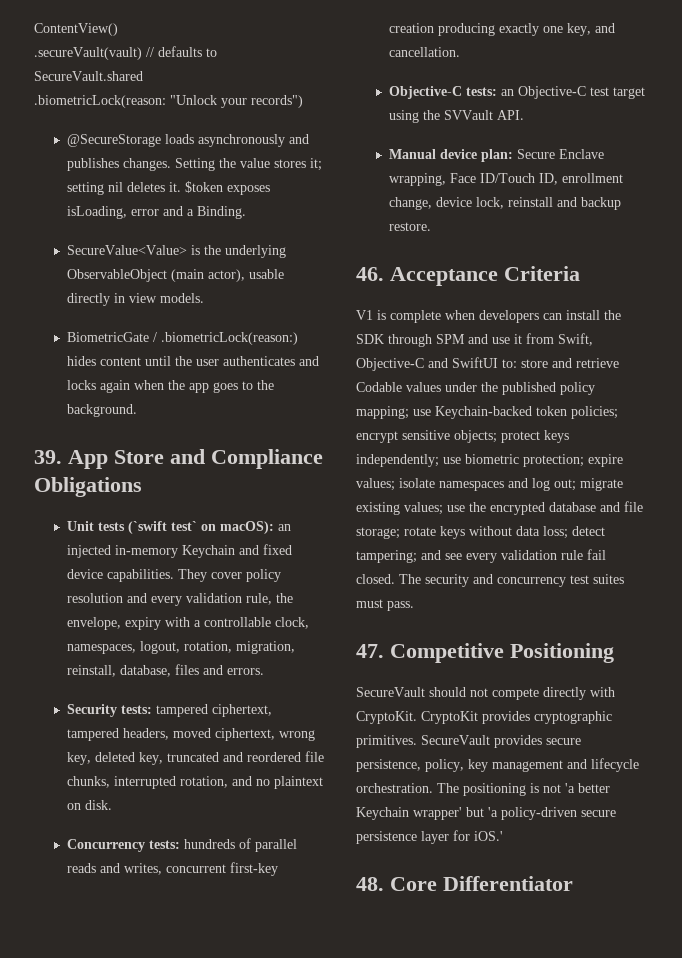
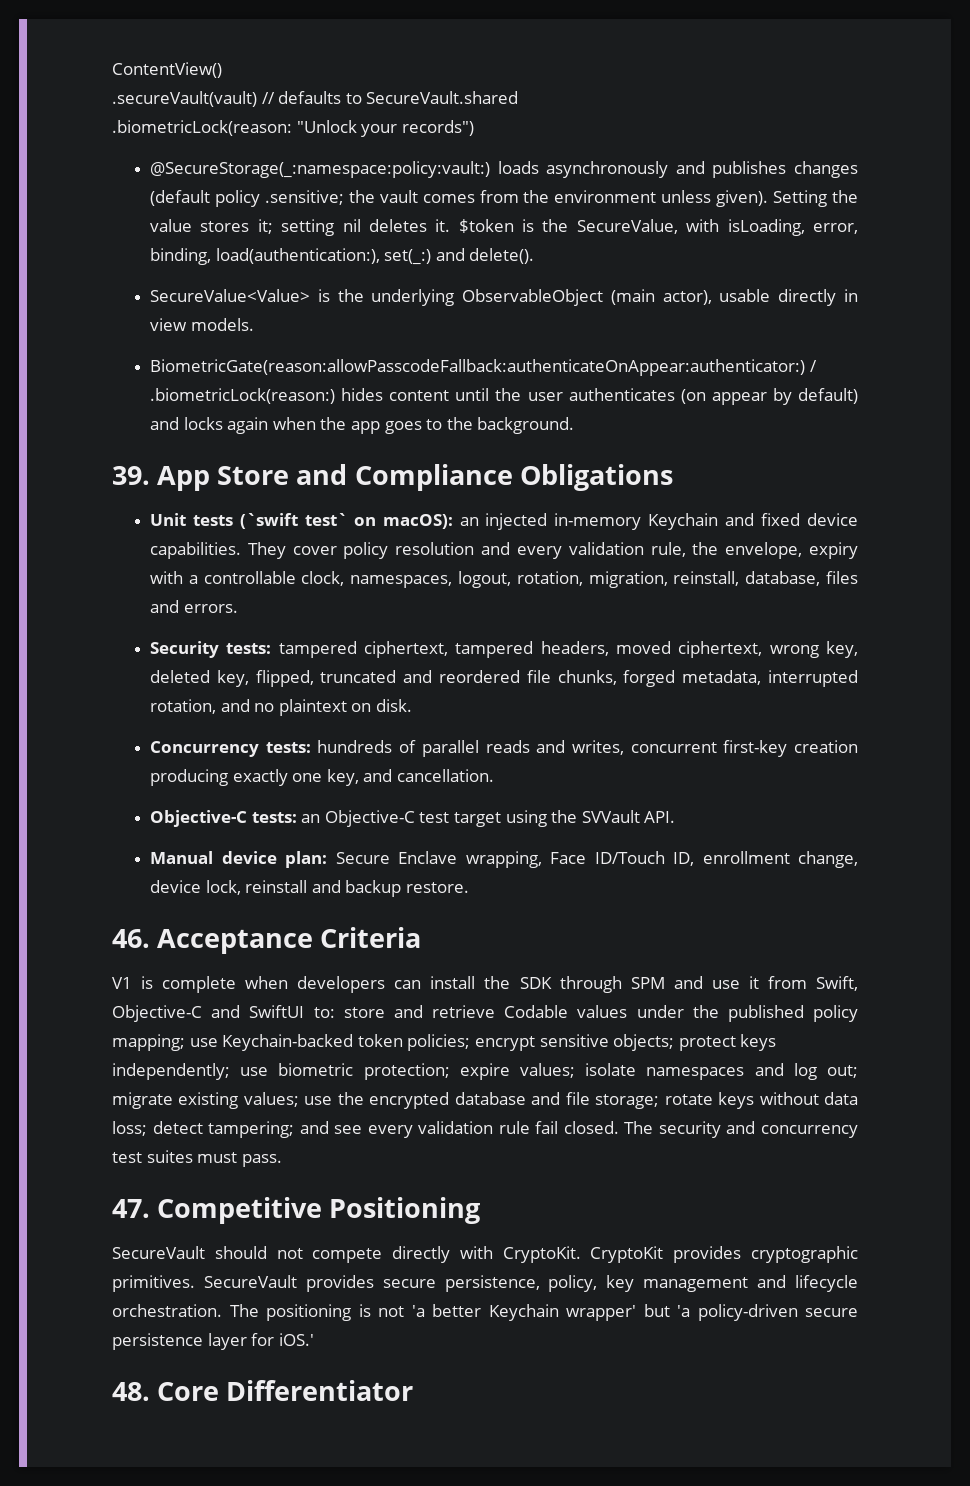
[66,134,161,147] @SecureStorage -> [150,161,491,178] @SecureStorage(_:namespace:policy:vault:)
[122,158,171,171] changes. -> [793,161,858,178] [150,190,769,207] changes (default policy .sensitive; the vault comes from the environment unless given).
[226,185,270,195] [66,206,246,219] exposes isLoading, error and a Binding. -> [522,219,858,236] [150,248,535,265] is the SecureValue, with isLoading, error, binding, load(authentication:), set(_:) and delete().
[66,332,149,342] BiometricGate -> [150,359,806,376] BiometricGate(reason:allowPasscodeFallback:authenticateOnAppear:authenticator:)
(295, 361) none -> [680,388,858,405] (on appear by default)
(163, 758) none -> [255,670,314,687] flipped,
(110, 782) none -> [623,670,762,687] forged metadata,

